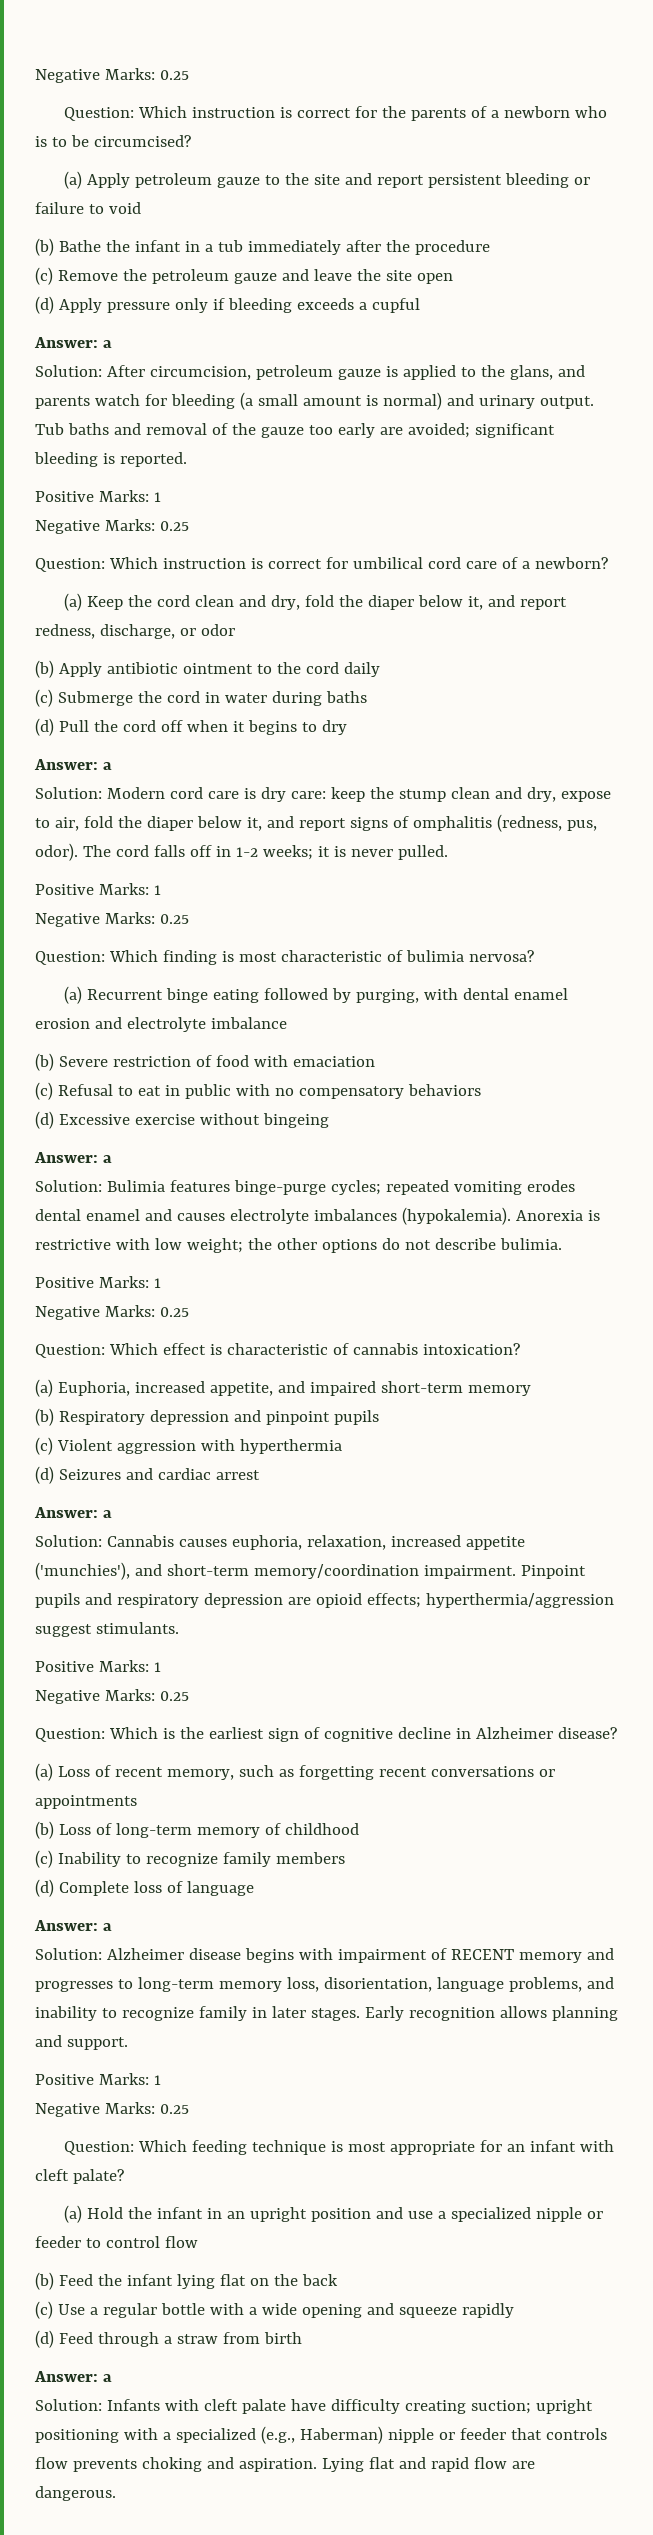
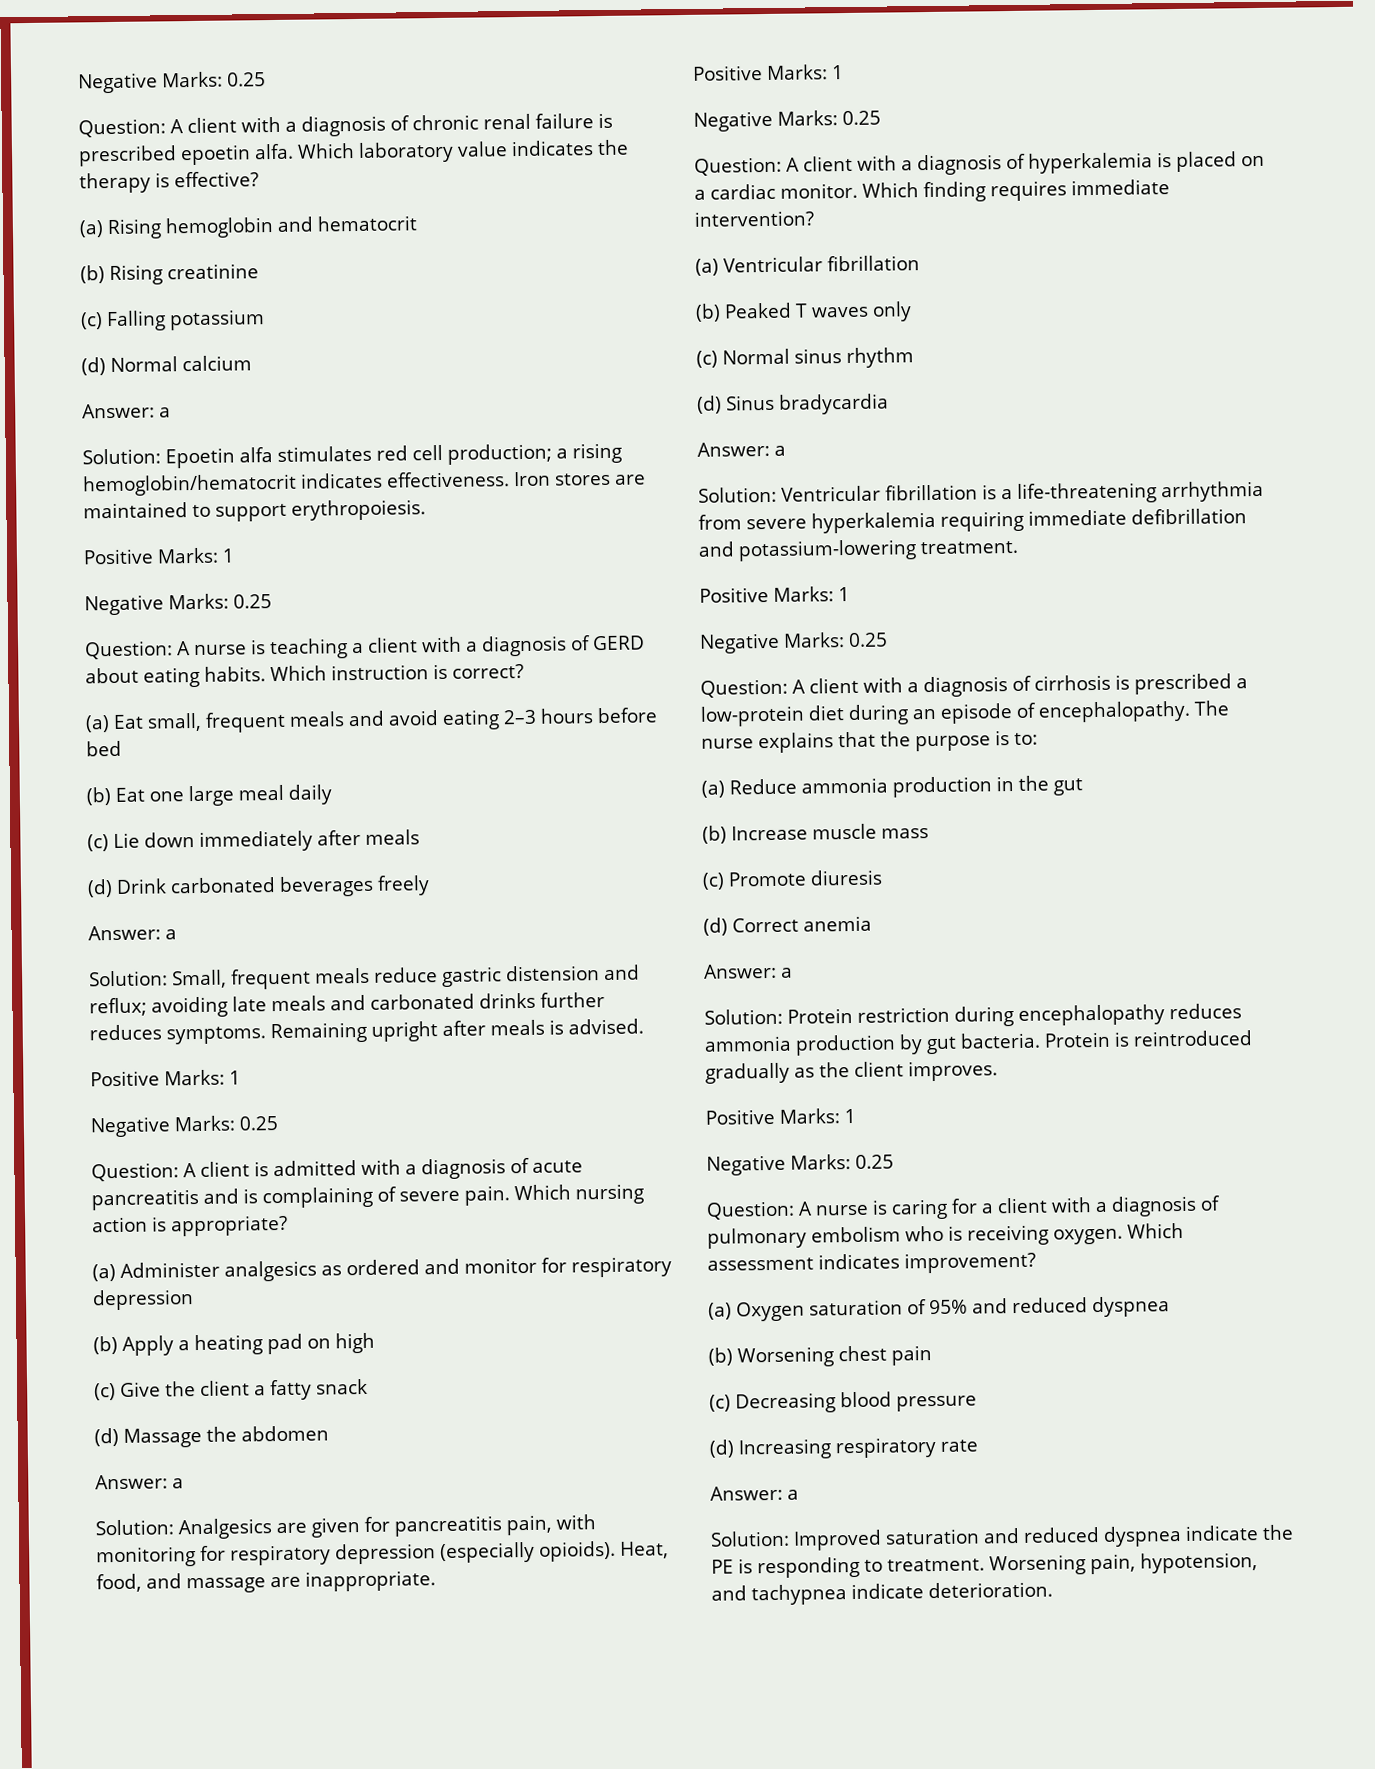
[35,68,189,83] [63,106,607,121] [35,135,191,147] [63,171,590,189] [35,202,141,214] [35,238,490,256] [35,267,453,285] [35,296,420,314] [34,337,112,348] [35,365,585,380] [35,392,594,410] [35,423,555,438] [34,452,187,467] [35,490,161,502] [35,519,189,534] [35,557,608,572] [63,593,567,611] [35,624,235,639] [35,660,380,678] [35,689,367,707] [35,718,347,736] [34,759,112,770] [35,787,611,802] [35,814,597,832] [35,843,448,861] [35,883,161,895] [35,912,189,927] [35,950,534,965] [63,986,568,1004] [35,1017,287,1032] [35,1053,375,1071] [35,1082,481,1100] [35,1111,329,1129] [34,1152,112,1163] [35,1180,575,1195] [35,1207,600,1225] [35,1238,562,1253] [35,1276,161,1288] [35,1305,189,1320] [35,1343,520,1358] [35,1379,531,1397] [35,1408,379,1426] [35,1437,342,1455] [35,1466,260,1484] [34,1507,112,1518] [35,1535,525,1550] [35,1562,586,1580] [35,1593,614,1608] [35,1622,179,1637] [35,1660,161,1672] [35,1689,189,1704] [35,1727,617,1742] [35,1763,555,1781] [35,1795,137,1809] [35,1821,359,1839] [35,1850,345,1868] [35,1879,254,1897] [34,1920,112,1931] [35,1948,614,1963] [35,1977,614,1992] [35,2006,618,2021] [35,2035,128,2050] [35,2073,161,2085] [35,2102,189,2117] [63,2140,614,2155] [35,2169,124,2184] [63,2205,603,2223] [35,2236,198,2248] [35,2272,338,2290] [35,2301,514,2319] [35,2330,302,2348] [34,2371,112,2382] [35,2399,593,2414] [35,2426,607,2444] [35,2457,535,2472] [35,2486,116,2501] Negative Marks: 0.25 // Question: Which instruction is correct for the parents of a newborn who is to be circumcised? // (a) Apply petroleum gauze to the site and report persistent bleeding or failure to void // (b) Bathe the infant in a tub immediately after the procedure // (c) Remove the petroleum gauze and leave the site open // (d) Apply pressure only if bleeding exceeds a cupful // Answer: a // Solution: After circumcision, petroleum gauze is applied to the glans, and parents watch for bleeding (a small amount is normal) and urinary output. Tub baths and removal of the gauze too early are avoided; significant bleeding is reported. // Positive Marks: 1 // Negative Marks: 0.25 // Question: Which instruction is correct for umbilical cord care of a newborn? // (a) Keep the cord clean and dry, fold the diaper below it, and report redness, discharge, or odor // (b) Apply antibiotic ointment to the cord daily // (c) Submerge the cord in water during baths // (d) Pull the cord off when it begins to dry // Answer: a // Solution: Modern cord care is dry care: keep the stump clean and dry, expose to air, fold the diaper below it, and report signs of omphalitis (redness, pus, odor). The cord falls off in 1-2 weeks; it is never pulled. // Positive Marks: 1 // Negative Marks: 0.25 // Question: Which finding is most characteristic of bulimia nervosa? // (a) Recurrent binge eating followed by purging, with dental enamel erosion and electrolyte imbalance // (b) Severe restriction of food with emaciation // (c) Refusal to eat in public with no compensatory behaviors // (d) Excessive exercise without bingeing // Answer: a // Solution: Bulimia features binge-purge cycles; repeated vomiting erodes dental enamel and causes electrolyte imbalances (hypokalemia). Anorexia is restrictive with low weight; the other options do not describe bulimia. // Positive Marks: 1 // Negative Marks: 0.25 // Question: Which effect is characteristic of cannabis intoxication? // (a) Euphoria, increased appetite, and impaired short-term memory // (b) Respiratory depression and pinpoint pupils // (c) Violent aggression with hyperthermia // (d) Seizures and cardiac arrest // Answer: a // Solution: Cannabis causes euphoria, relaxation, increased appetite ('munchies'), and short-term memory/coordination impairment. Pinpoint pupils and respiratory depression are opioid effects; hyperthermia/aggression suggest stimulants. // Positive Marks: 1 // Negative Marks: 0.25 // Question: Which is the earliest sign of cognitive decline in Alzheimer disease? // (a) Loss of recent memory, such as forgetting recent conversations or appointments // (b) Loss of long-term memory of childhood // (c) Inability to recognize family members // (d) Complete loss of language // Answer: a // Solution: Alzheimer disease begins with impairment of RECENT memory and progresses to long-term memory loss, disorientation, language problems, and inability to recognize family in later stages. Early recognition allows planning and support. // Positive Marks: 1 // Negative Marks: 0.25 // Question: Which feeding technique is most appropriate for an infant with cleft palate? // (a) Hold the infant in an upright position and use a specialized nipple or feeder to control flow // (b) Feed the infant lying flat on the back // (c) Use a regular bottle with a wide opening and squeeze rapidly // (d) Feed through a straw from birth // Answer: a // Solution: Infants with cleft palate have difficulty creating suction; upright positioning with a specialized (e.g., Haberman) nipple or feeder that controls flow prevents choking and aspiration. Lying flat and rapid flow are dangerous. -> [78,71,266,94] [78,112,613,138] [78,139,629,167] [79,171,259,194] [79,215,417,240] [80,263,259,286] [80,309,265,332] [81,355,252,376] [82,403,171,419] [82,442,622,469] [82,471,646,497] [83,499,426,522] [83,547,235,565] [84,593,272,616] [84,635,645,660] [85,663,524,688] [85,707,658,733] [86,740,122,757] [86,784,332,807] [87,829,420,852] [87,875,430,898] [88,925,177,941] [89,964,640,990] [89,992,605,1018] [89,1018,644,1045] [90,1069,241,1087] [90,1115,278,1138] [91,1157,583,1182] [91,1183,644,1211] [92,1214,288,1237] [92,1256,672,1282] [92,1289,194,1311] [93,1332,375,1356] [94,1378,368,1401] [94,1425,329,1448] [95,1474,184,1490] [95,1514,596,1540] [96,1540,669,1568] [96,1570,436,1594] [692,64,844,81] [693,110,881,132] [694,151,1265,176] [694,179,1170,203] [694,210,814,227] [695,255,920,276] [695,301,912,322] [696,347,914,369] [697,393,889,415] [697,441,786,457] [698,480,1264,504] [698,508,1247,534] [698,539,1018,562] [699,586,850,603] [699,632,888,654] [700,673,1248,698] [700,700,1229,727] [701,730,1038,754] [701,775,1083,798] [702,823,929,844] [702,869,883,890] [703,915,872,936] [703,963,793,979] [704,1003,1242,1027] [704,1030,1253,1056] [705,1060,998,1084] [705,1108,856,1125] [706,1154,894,1176] [706,1195,1221,1220] [707,1222,1184,1249] [707,1251,1036,1274] [708,1296,1170,1322] [708,1345,932,1368] [709,1391,977,1414] [709,1437,978,1460] [710,1485,799,1501] [710,1524,1294,1551] [711,1552,1258,1579] [711,1581,1053,1606] Negative Marks: 0.25 // Question: A client with a diagnosis of chronic renal failure is prescribed epoetin alfa. Which laboratory value indicates the therapy is effective? // (a) Rising hemoglobin and hematocrit // (b) Rising creatinine // (c) Falling potassium // (d) Normal calcium // Answer: a // Solution: Epoetin alfa stimulates red cell production; a rising hemoglobin/hematocrit indicates effectiveness. Iron stores are maintained to support erythropoiesis. // Positive Marks: 1 // Negative Marks: 0.25 // Question: A nurse is teaching a client with a diagnosis of GERD about eating habits. Which instruction is correct? // (a) Eat small, frequent meals and avoid eating 2–3 hours before bed // (b) Eat one large meal daily // (c) Lie down immediately after meals // (d) Drink carbonated beverages freely // Answer: a // Solution: Small, frequent meals reduce gastric distension and reflux; avoiding late meals and carbonated drinks further reduces symptoms. Remaining upright after meals is advised. // Positive Marks: 1 // Negative Marks: 0.25 // Question: A client is admitted with a diagnosis of acute pancreatitis and is complaining of severe pain. Which nursing action is appropriate? // (a) Administer analgesics as ordered and monitor for respiratory depression // (b) Apply a heating pad on high // (c) Give the client a fatty snack // (d) Massage the abdomen // Answer: a // Solution: Analgesics are given for pancreatitis pain, with monitoring for respiratory depression (especially opioids). Heat, food, and massage are inappropriate. // Positive Marks: 1 // Negative Marks: 0.25 // Question: A client with a diagnosis of hyperkalemia is placed on a cardiac monitor. Which finding requires immediate intervention? // (a) Ventricular fibrillation // (b) Peaked T waves only // (c) Normal sinus rhythm // (d) Sinus bradycardia // Answer: a // Solution: Ventricular fibrillation is a life-threatening arrhythmia from severe hyperkalemia requiring immediate defibrillation and potassium-lowering treatment. // Positive Marks: 1 // Negative Marks: 0.25 // Question: A client with a diagnosis of cirrhosis is prescribed a low-protein diet during an episode of encephalopathy. The nurse explains that the purpose is to: // (a) Reduce ammonia production in the gut // (b) Increase muscle mass // (c) Promote diuresis // (d) Correct anemia // Answer: a // Solution: Protein restriction during encephalopathy reduces ammonia production by gut bacteria. Protein is reintroduced gradually as the client improves. // Positive Marks: 1 // Negative Marks: 0.25 // Question: A nurse is caring for a client with a diagnosis of pulmonary embolism who is receiving oxygen. Which assessment indicates improvement? // (a) Oxygen saturation of 95% and reduced dyspnea // (b) Worsening chest pain // (c) Decreasing blood pressure // (d) Increasing respiratory rate // Answer: a // Solution: Improved saturation and reduced dyspnea indicate the PE is responding to treatment. Worsening pain, hypotension, and tachypnea indicate deterioration.

